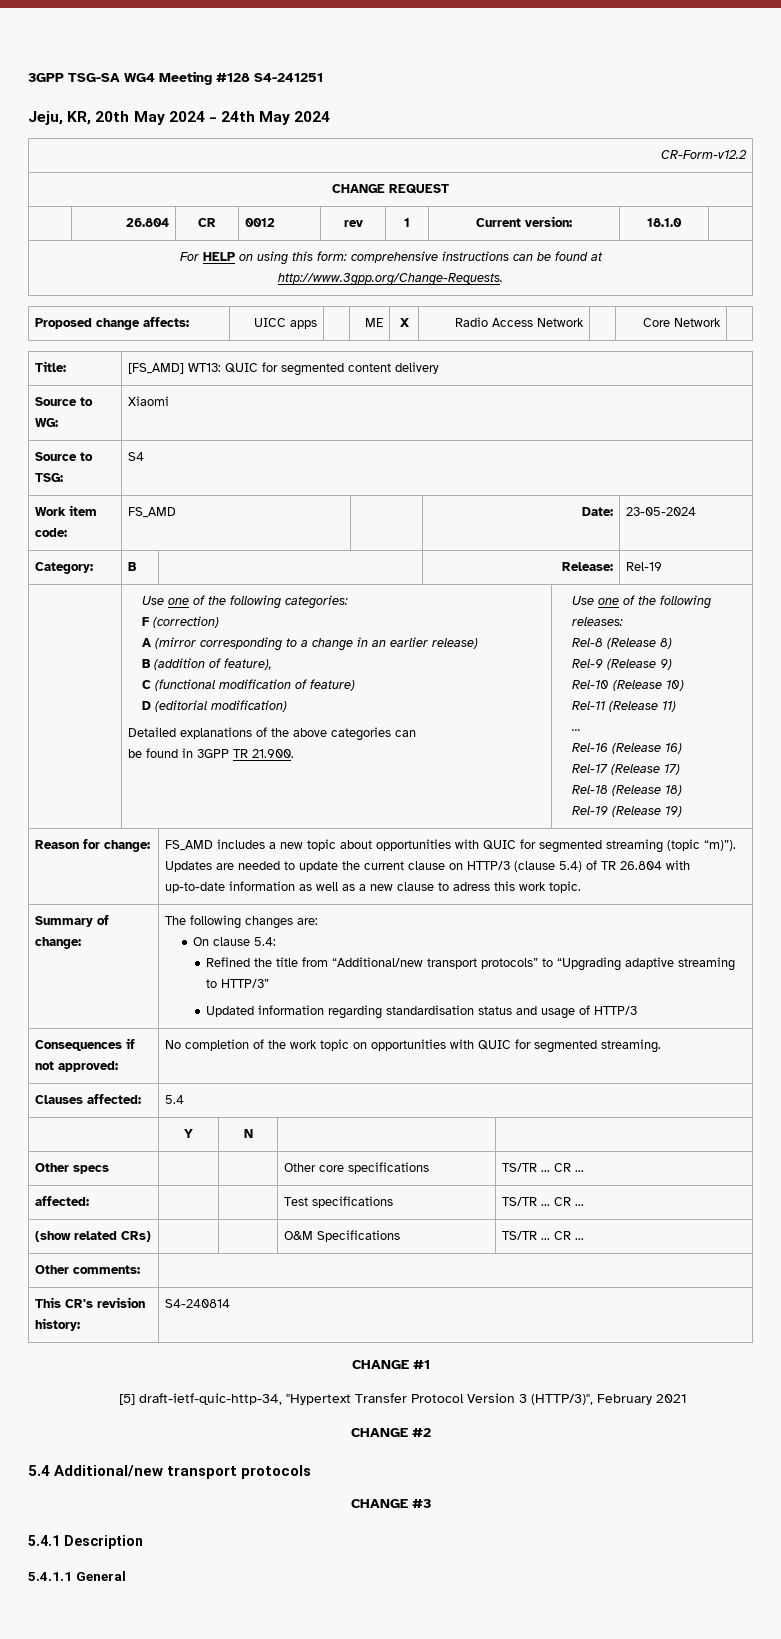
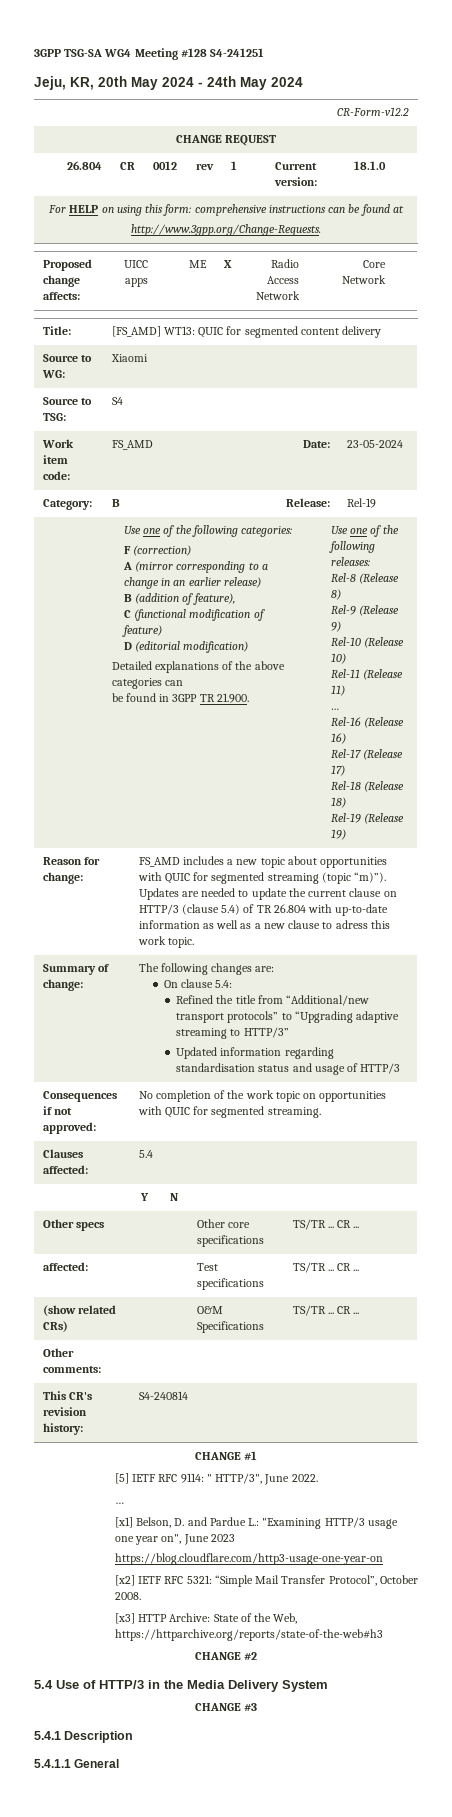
[138,1393,687,1405] [350,1428,431,1437] [28,1465,312,1479] draft-ietf-quic-http-34, "Hypertext Transfer Protocol Version 3 (HTTP/3)", February 2021 // CHANGE #2 // 5.4 Additional/new transport protocols -> [132,1473,318,1485] [114,1502,124,1504] [114,1517,398,1529] [114,1534,235,1545] [114,1553,383,1565] [114,1575,418,1587] [114,1592,141,1600] [114,1613,298,1624] [114,1629,383,1641] [194,1652,258,1660] [34,1680,328,1692] IETF RFC 9114: " HTTP/3", June 2022. // … // [x1] Belson, D. and Pardue L.: "Examining HTTP/3 usage one year on", June 2023 // https://blog.cloudflare.com/http3-usage-one-year-on // [x2] IETF RFC 5321: “Simple Mail Transfer Protocol”, October 2008. // [x3] HTTP Archive: State of the Web, https://httparchive.org/reports/state-of-the-web#h3 // CHANGE #2 // 5.4 Use of HTTP/3 in the Media Delivery System

